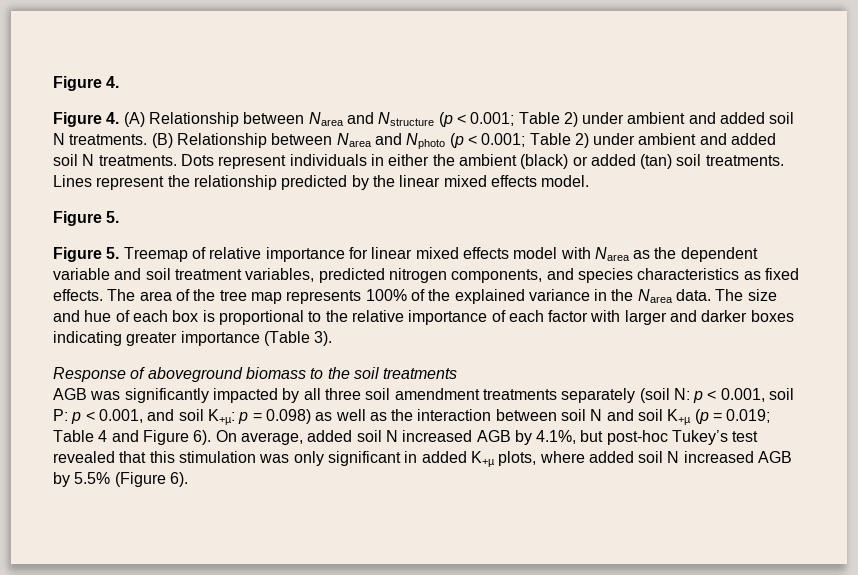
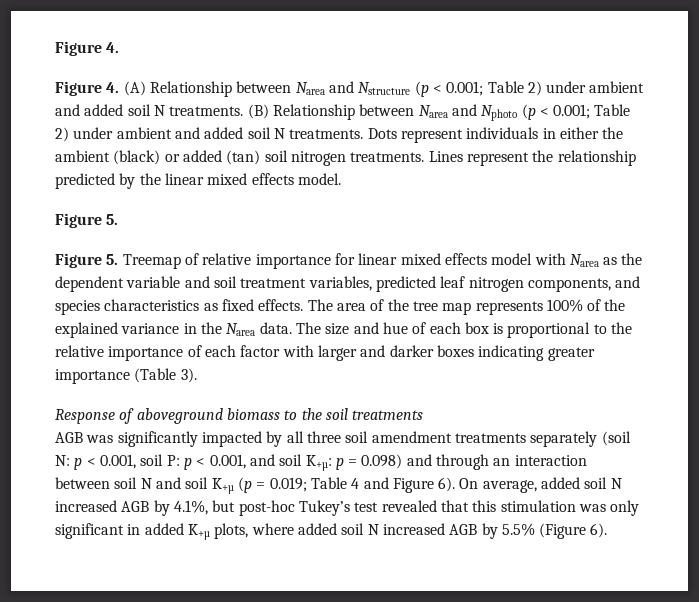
(702, 160) none -> [290,151,346,166] nitrogen
(385, 275) none -> [440,276,466,288] leaf
[315,409,414,421] as well as the -> [406,454,511,470] and through an

